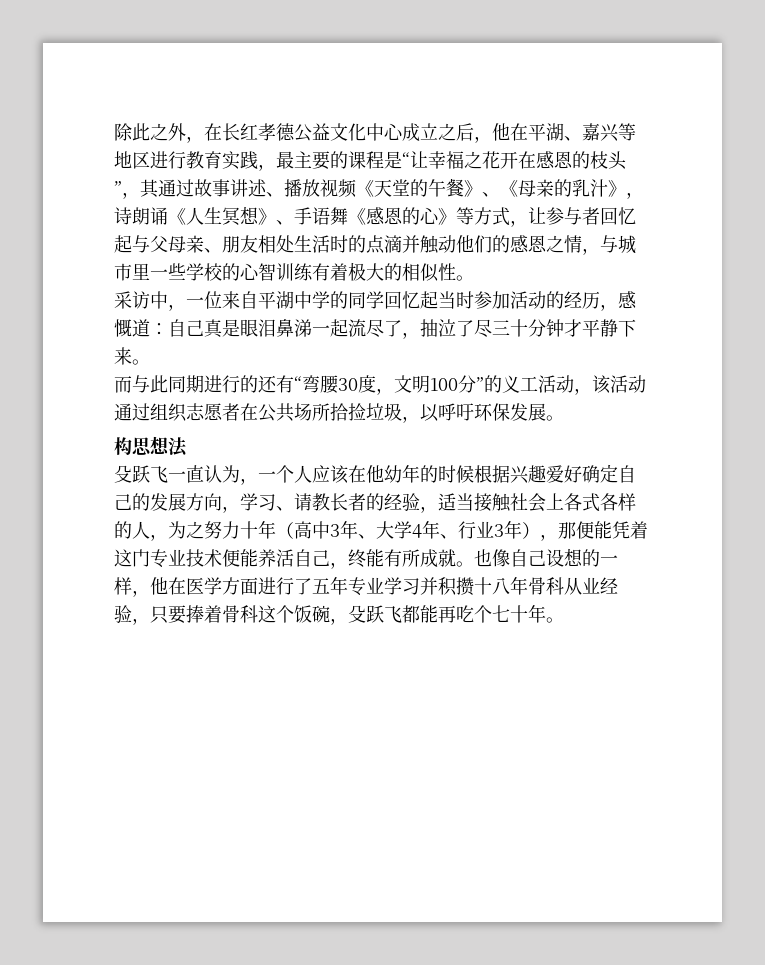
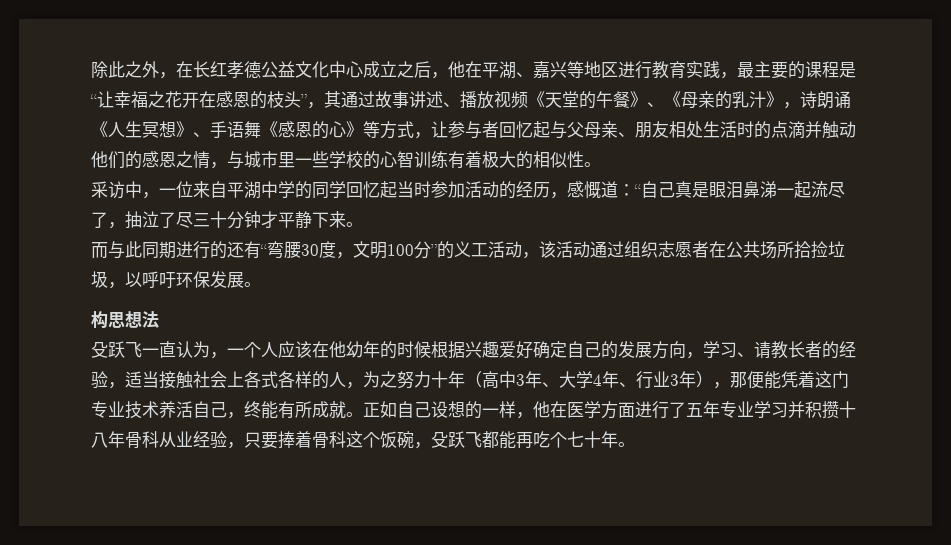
(168, 329) none -> [634,184,641,196] “
[222,549,258,567] 便能 -> (159, 409) none
[474,549,510,567] 也像 -> [363,401,397,418] 正如

